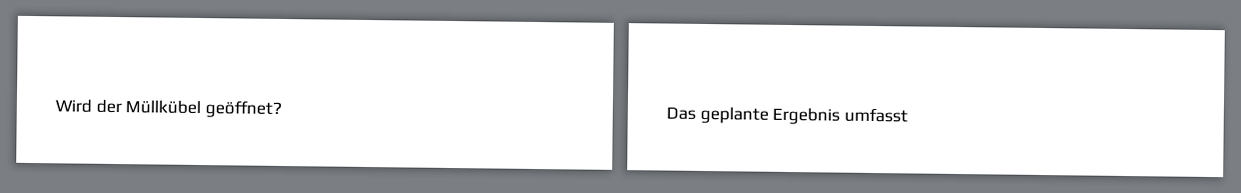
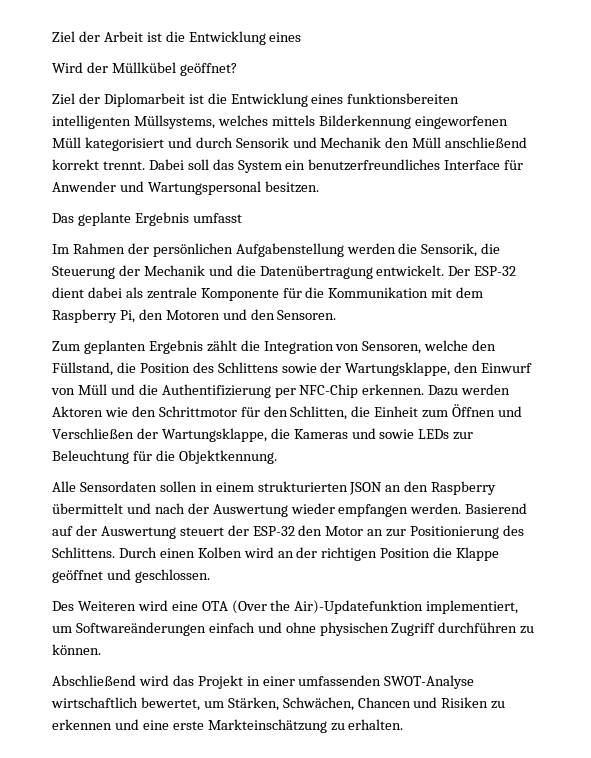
[55,99,282,118] [666,106,908,125] Wird der Müllkübel geöffnet? // Das geplante Ergebnis umfasst -> [52,31,302,45] [52,62,237,76] [52,93,460,107] [52,115,508,129] [52,137,528,151] [52,159,524,173] [52,181,319,195] [52,212,242,226] [52,243,501,257] [52,265,517,279] [52,287,484,301] [52,309,337,323] [52,340,497,354] [52,362,533,376] [51,384,511,398] [52,404,523,420] [52,428,474,442] [52,450,277,464] [52,481,497,495] [52,503,528,517] [52,525,525,539] [52,547,500,561] [52,569,210,583] [52,600,519,614] [52,622,535,636] [52,644,101,655] [52,675,475,689] [51,697,506,711] [52,719,404,733] Ziel der Arbeit ist die Entwicklung eines // Wird der Müllkübel geöffnet? // Ziel der Diplomarbeit ist die Entwicklung eines funktionsbereiten intelligenten Müllsystems, welches mittels Bilderkennung eingeworfenen Müll kategorisiert und durch Sensorik und Mechanik den Müll anschließend korrekt trennt. Dabei soll das System ein benutzerfreundliches Interface für Anwender und Wartungspersonal besitzen. // Das geplante Ergebnis umfasst // Im Rahmen der persönlichen Aufgabenstellung werden die Sensorik, die Steuerung der Mechanik und die Datenübertragung entwickelt. Der ESP-32 dient dabei als zentrale Komponente für die Kommunikation mit dem Raspberry Pi, den Motoren und den Sensoren. // Zum geplanten Ergebnis zählt die Integration von Sensoren, welche den Füllstand, die Position des Schlittens sowie der Wartungsklappe, den Einwurf von Müll und die Authentifizierung per NFC-Chip erkennen. Dazu werden Aktoren wie den Schrittmotor für den Schlitten, die Einheit zum Öffnen und Verschließen der Wartungsklappe, die Kameras und sowie LEDs zur Beleuchtung für die Objektkennung. // Alle Sensordaten sollen in einem strukturierten JSON an den Raspberry übermittelt und nach der Auswertung wieder empfangen werden. Basierend auf der Auswertung steuert der ESP-32 den Motor an zur Positionierung des Schlittens. Durch einen Kolben wird an der richtigen Position die Klappe geöffnet und geschlossen. // Des Weiteren wird eine OTA (Over the Air)-Updatefunktion implementiert, um Softwareänderungen einfach und ohne physischen Zugriff durchführen zu können. // Abschließend wird das Projekt in einer umfassenden SWOT-Analyse wirtschaftlich bewertet, um Stärken, Schwächen, Chancen und Risiken zu erkennen und eine erste Markteinschätzung zu erhalten.

